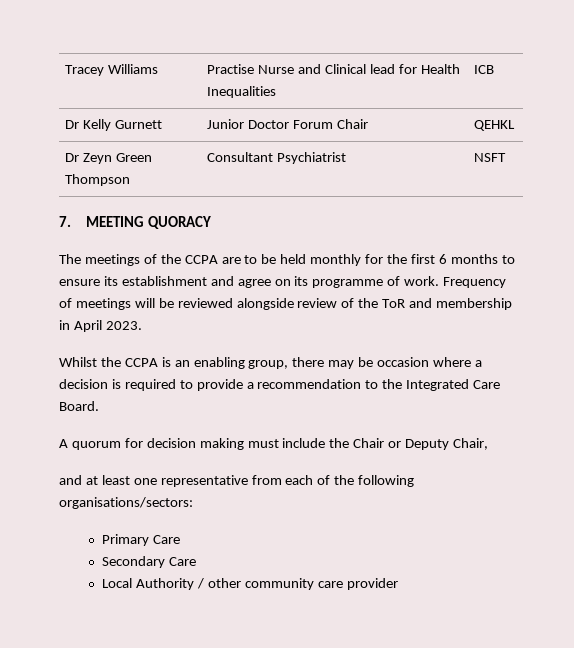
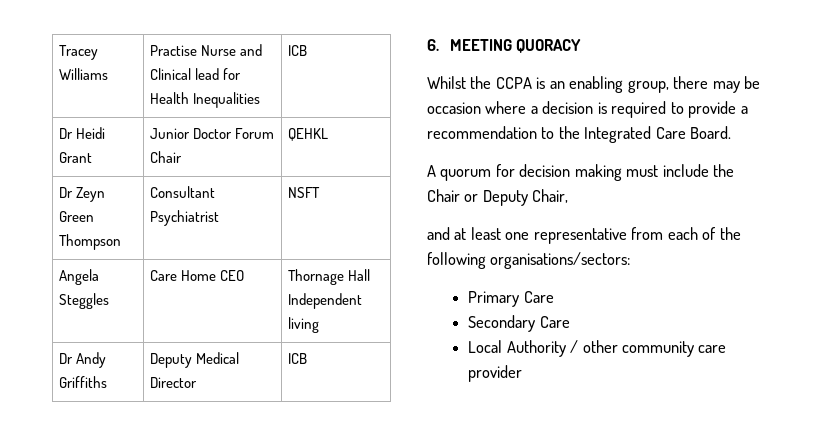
[83,119,163,131] Kelly Gurnett -> [75,127,105,139] [58,152,92,163] Heidi Grant
[59,216,212,229] [59,254,515,266] [59,276,507,288] [59,298,513,310] [59,320,142,332] // 7. MEETING QUORACY // The meetings of the CCPA are to be held monthly for the first 6 months to ensure its establishment and agree on its programme of work. Frequency of meetings will be reviewed alongside review of the ToR and membership in April 2023. -> [58,269,99,285] [58,293,109,309] [149,270,244,281] [287,269,370,285] [287,293,362,309] [287,317,319,333] [58,352,106,368] [58,376,107,388] [149,352,239,368] [149,377,197,388] [287,353,307,364] [427,39,582,53] // Angela Steggles | Care Home CEO | Thornage Hall Independent living // Dr Andy Griffiths | Deputy Medical Director | ICB // 6. MEETING QUORACY

